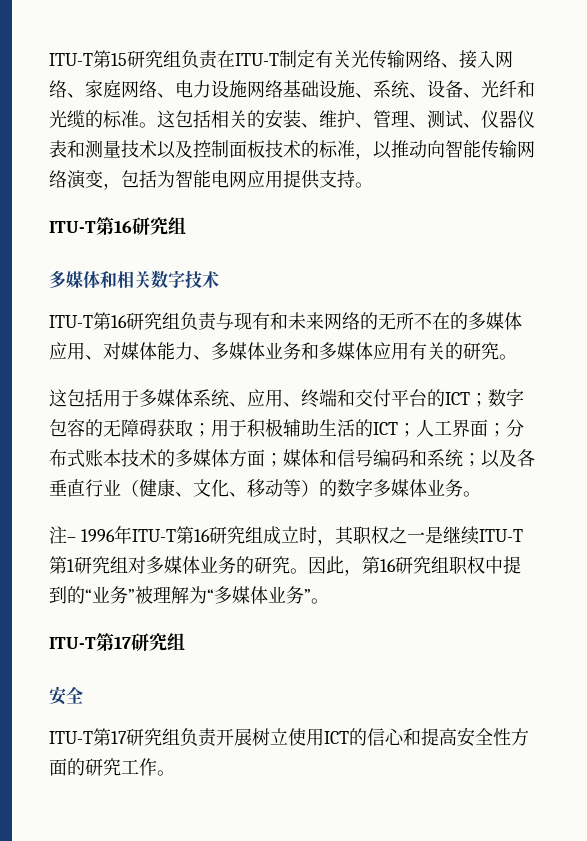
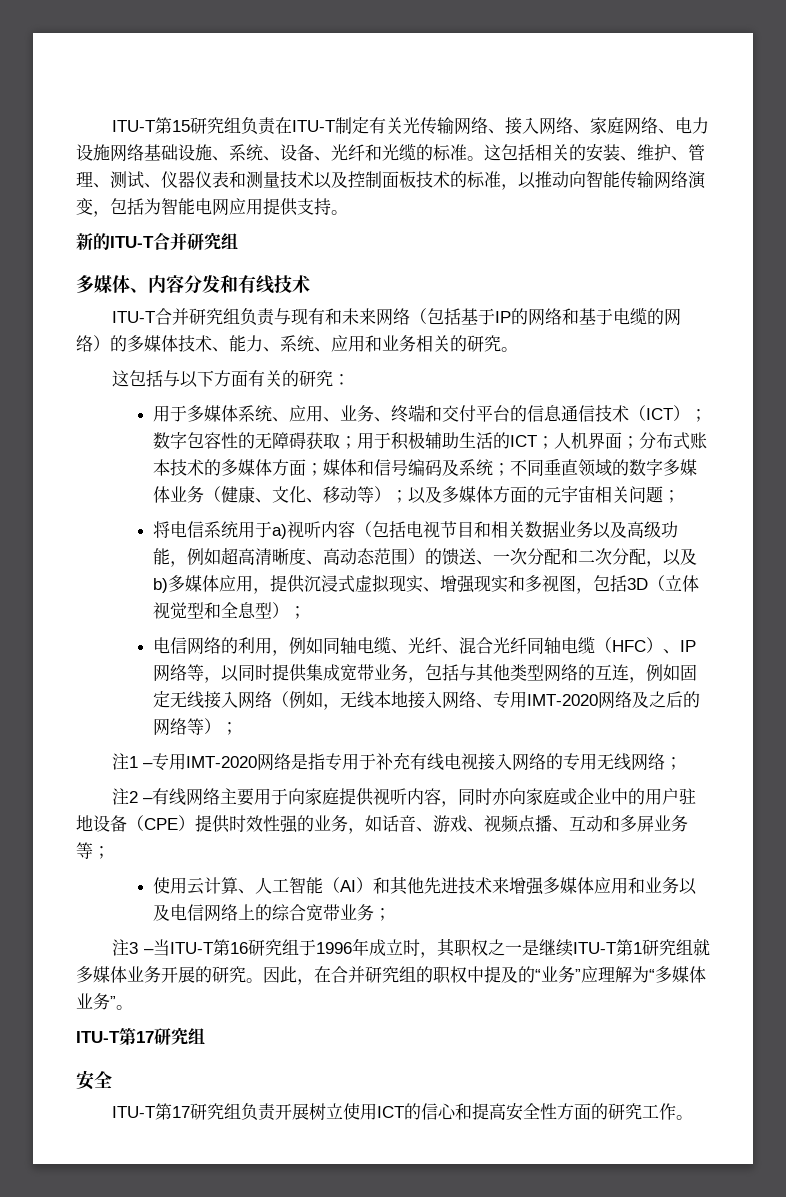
[49,217,132,235] ITU-T第16 -> [76,232,187,251] 新的ITU-T合并
[100,270,185,289] 和相关数字 -> [130,275,274,294] 、内容分发和有线
[93,312,127,330] 第16 -> [155,308,190,325] 合并
[360,312,522,330] [49,342,427,360] 的无所不在的多媒体应用、对媒体能力、多媒体业务和多媒体应用有 -> [410,308,682,326] [76,335,433,352] （包括基于IP的网络和基于电缆的网络）的多媒体技术、能力、系统、应用和业务相
(103, 398) none -> [163,370,351,388] 与以下方面有关的研究： //
(301, 404) none -> [340,405,392,422] 业务、
[445,392,470,405] ICT -> [527,405,691,422] 信息通信技术（ICT）
(85, 428) none -> [221,432,239,449] 性
[434,420,452,435] 工 -> [571,432,589,449] 机
[409,449,535,468] [49,479,121,497] 和系统；以及各垂直行业 -> [442,459,698,477] [153,486,205,503] 及系统；不同垂直领域的数字多媒体业务
[319,478,481,497] [49,525,263,544] 的数字多媒体业务。 // 注– 1996年ITU-T第16研究组 -> [391,486,681,504] [153,521,679,539] [153,547,698,567] [153,574,700,594] [153,602,307,619] [153,637,697,656] [153,663,698,683] [153,691,701,710] [153,718,239,736] [112,752,683,771] [112,788,697,807] [76,815,688,834] [76,842,110,859] [153,876,698,895] [153,904,392,922] [112,938,369,956] ；以及多媒体方面的元宇宙相关问题； // 将电信系统用于a)视听内容（包括电视节目和相关数据业务以及高级功能，例如超高清晰度、高动态范围）的馈送、一次分配和二次分配，以及b)多媒体应用，提供沉浸式虚拟现实、增强现实和多视图，包括3D（立体视觉型和全息型）； // 电信网络的利用，例如同轴电缆、光纤、混合光纤同轴电缆（HFC）、IP网络等，以同时提供集成宽带业务，包括与其他类型网络的互连，例如固定无线接入网络（例如，无线本地接入网络、专用IMT-2020网络及之后的网络等）； // 注1 –专用IMT-2020网络是指专用于补充有线电视接入网络的专用无线网络； // 注2 –有线网络主要用于向家庭提供视听内容，同时亦向家庭或企业中的用户驻地设备（CPE）提供时效性强的业务，如话音、游戏、视频点播、互动和多屏业务等； // 使用云计算、人工智能（AI）和其他先进技术来增强多媒体应用和业务以及电信网络上的综合宽带业务； // 注3 –当ITU-T第16研究组于1996年
[128,556,236,574] 对多媒体业务 -> [693,938,710,956] [76,966,195,983] 就多媒体业务开展
[362,556,449,574] 第16研究组 -> [314,966,433,983] 在合并研究组的
[49,586,67,604] 到 -> [501,966,518,983] 及
[135,586,153,604] 被 -> [581,966,598,983] 应

